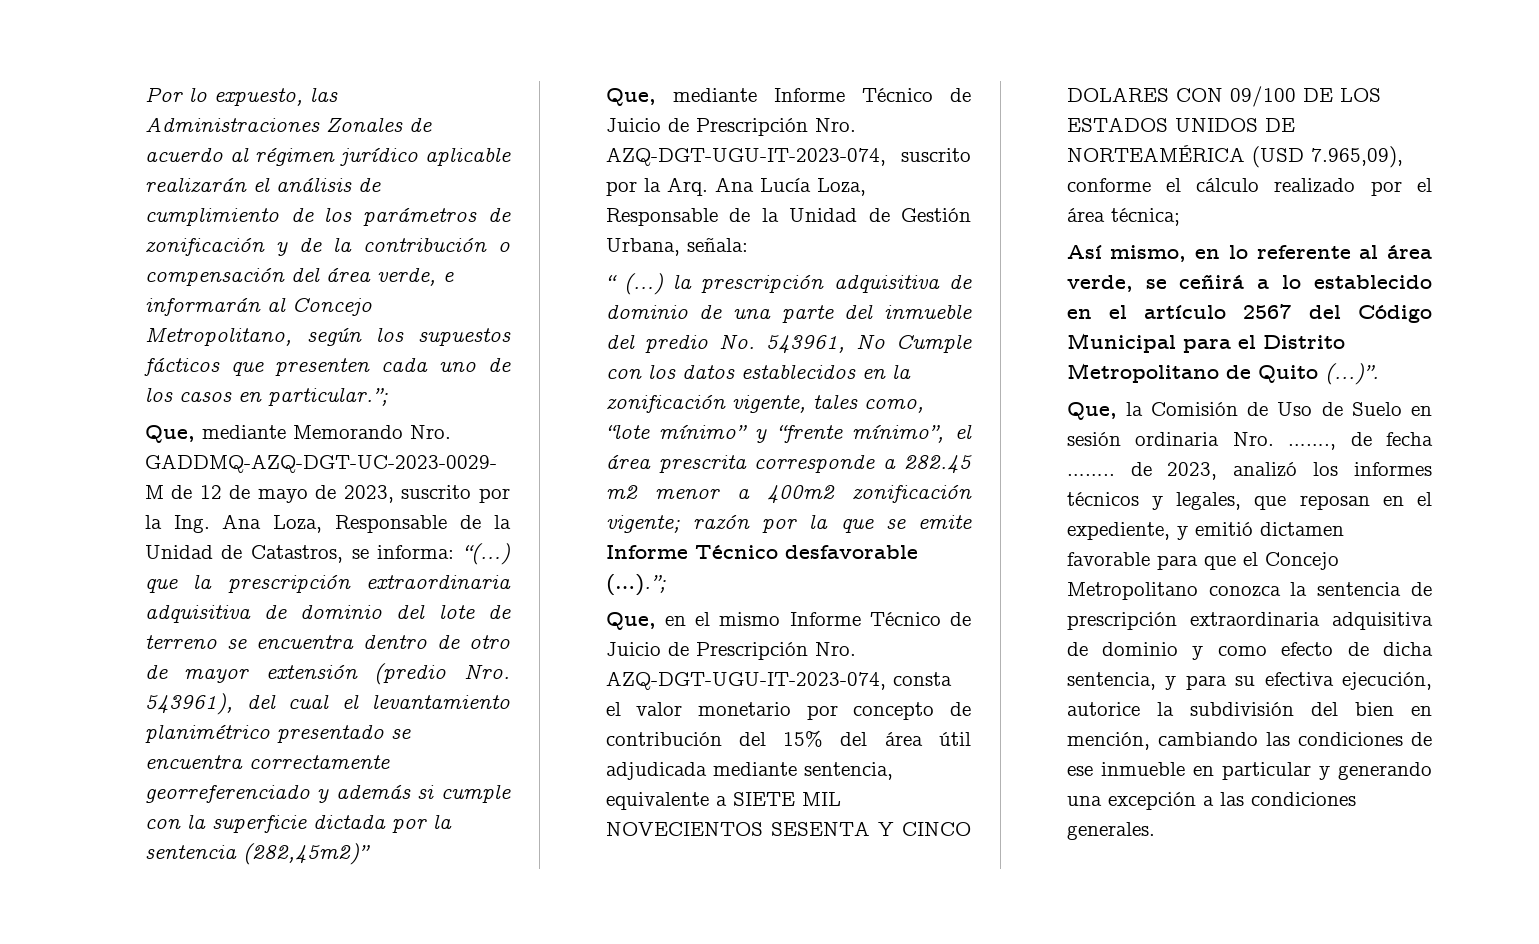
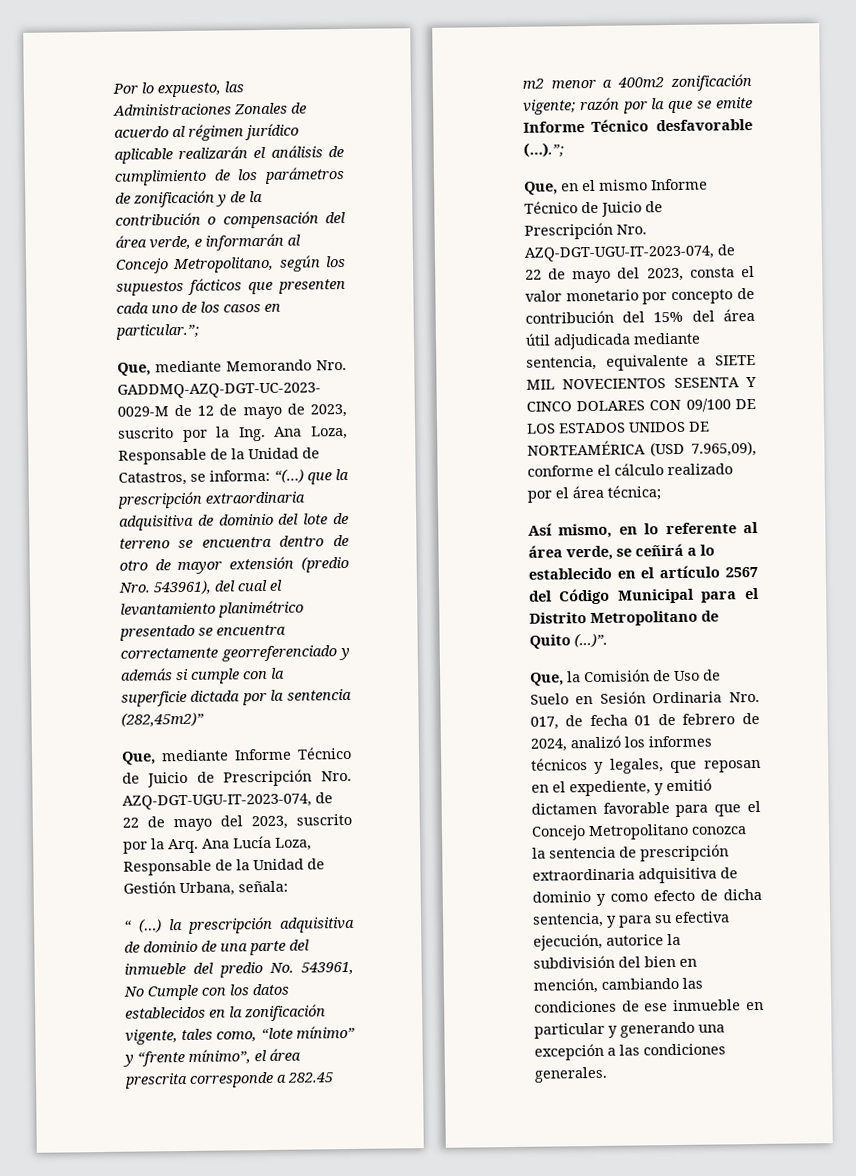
(886, 156) none -> [314,792,333,804] [121,815,288,832] de 22 de mayo del 2023,
(886, 680) none -> [716,244,735,256] [524,267,684,284] de 22 de mayo del 2023,
[1066,432,1433,450] [1066,462,1218,480] sesión ordinaria Nro. ……., de fecha …….. de 2023, -> [599,691,760,704] [529,712,760,730] [529,738,568,752] Sesión Ordinaria Nro. 017, de fecha 01 de febrero de 2024,

